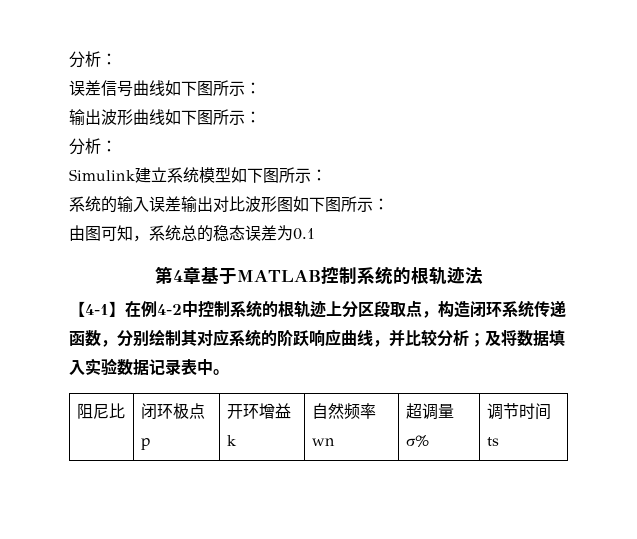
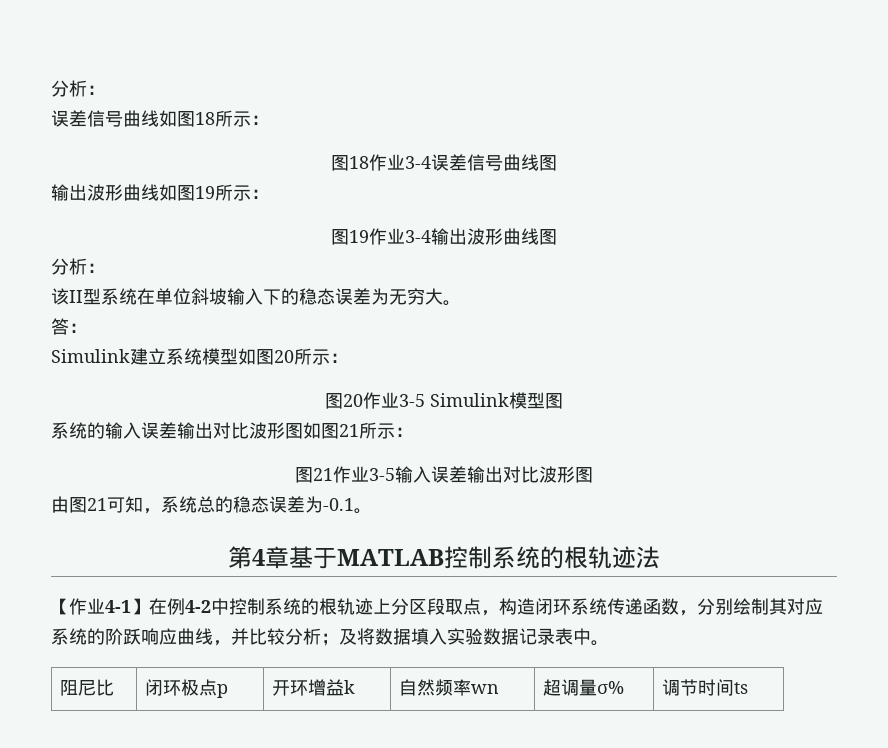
[181,80,261,96] 下图所示： -> [177,110,269,127] [331,154,557,171] 图18所示： // 图18作业3-4误差信号曲线图
[181,109,261,125] [69,138,101,155] 下图所示： // 分析 -> [177,184,269,201] [331,228,557,245] [51,258,105,275] [51,288,461,306] [51,318,69,335] 图19所示： // 图19作业3-4输出波形曲线图 // 分析： // 该II型系统在单位斜坡输入下的稳态误差为无穷大。 // 答
[247,167,327,183] 下图所示： -> [256,348,348,365] [325,392,563,409] 图20所示： // 图20作业3-5 Simulink模型图
[309,196,389,212] 下图所示： -> [321,422,413,439] [295,466,593,483] 图21所示： // 图21作业3-5输入误差输出对比波形图
(101, 233) none -> [87,498,107,511] 21
[293,228,315,240] 0.1 -> [323,498,372,514] -0.1。
(85, 309) none -> [69,598,105,615] 作业

